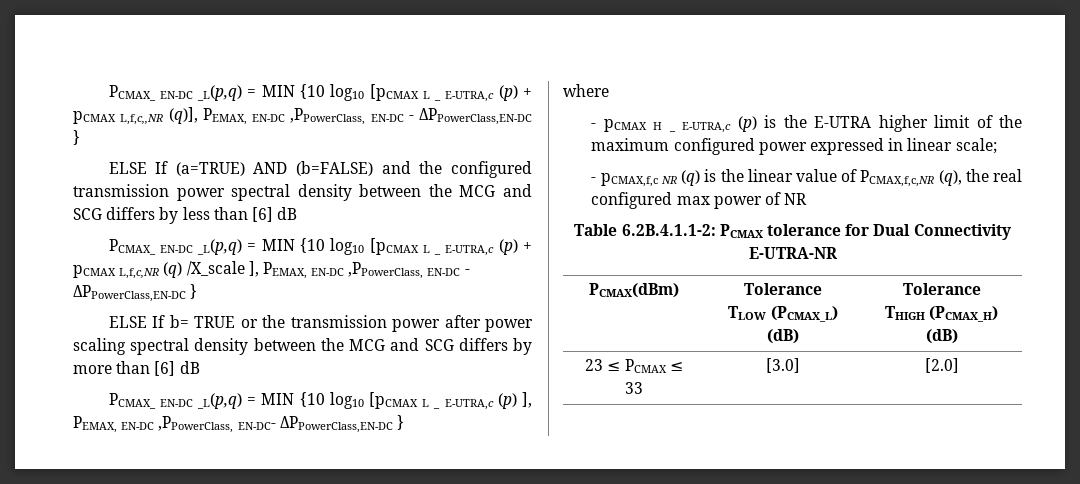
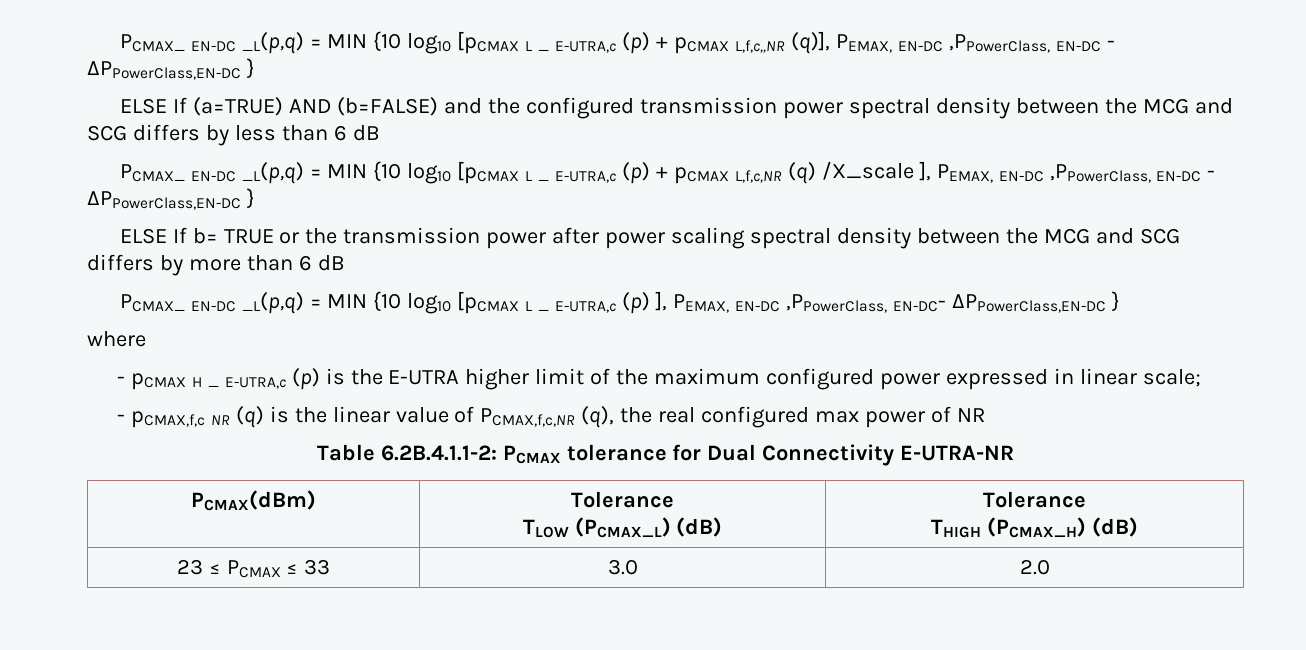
[251,207,273,222] [6] -> [333,125,347,141] 6
[154,361,176,376] [6] -> [298,255,312,271] 6
[766,358,800,373] [924,358,959,373] [3.0] | [2.0] -> [607,559,638,575] [1019,559,1050,575] 3.0 | 2.0

